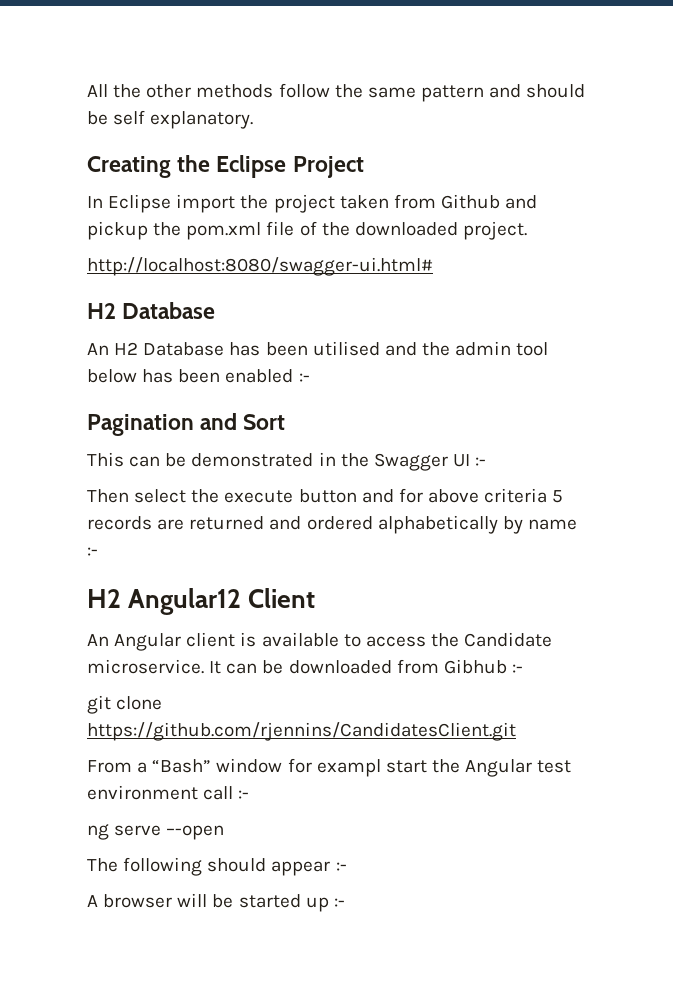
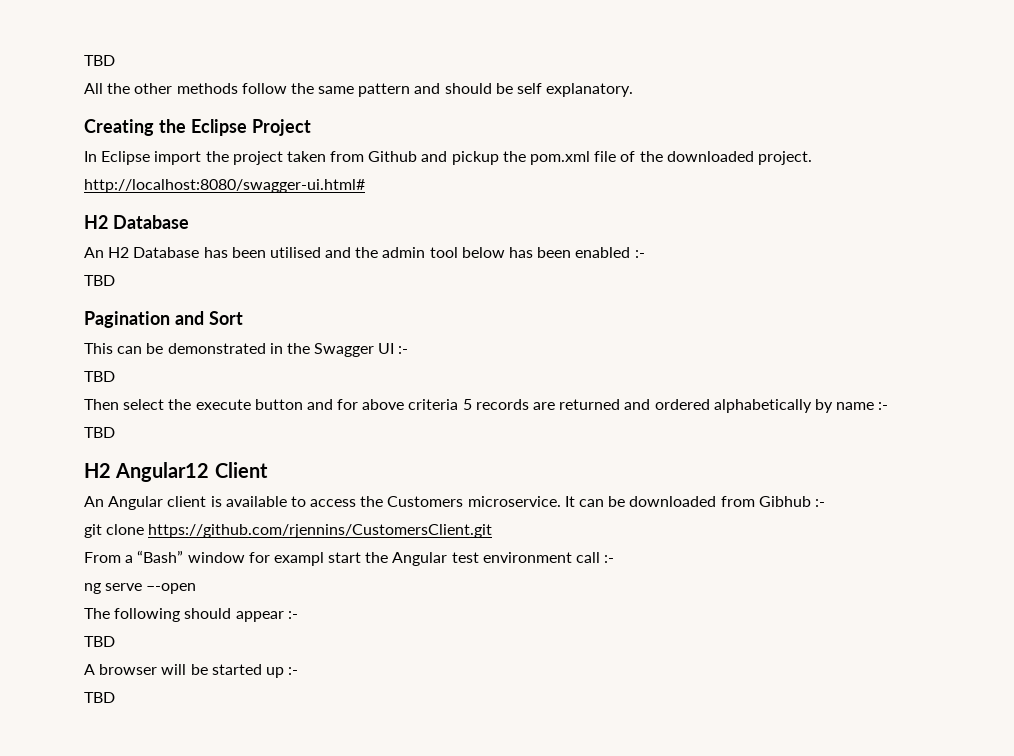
(87, 90) none -> [84,55,115,66] TBD //
(310, 377) none -> [84,275,115,286] // TBD
(487, 461) none -> [84,371,115,382] // TBD
(98, 551) none -> [84,427,115,438] // TBD
[464,632,553,647] Candidate -> [387,496,464,507] Customers
[87,722,516,741] https://github.com/rjennins/CandidatesClient.git -> [148,524,493,538] https://github.com/rjennins/CustomersClient.git
(347, 866) none -> [84,636,115,647] // TBD
(345, 902) none -> [84,692,115,703] // TBD

